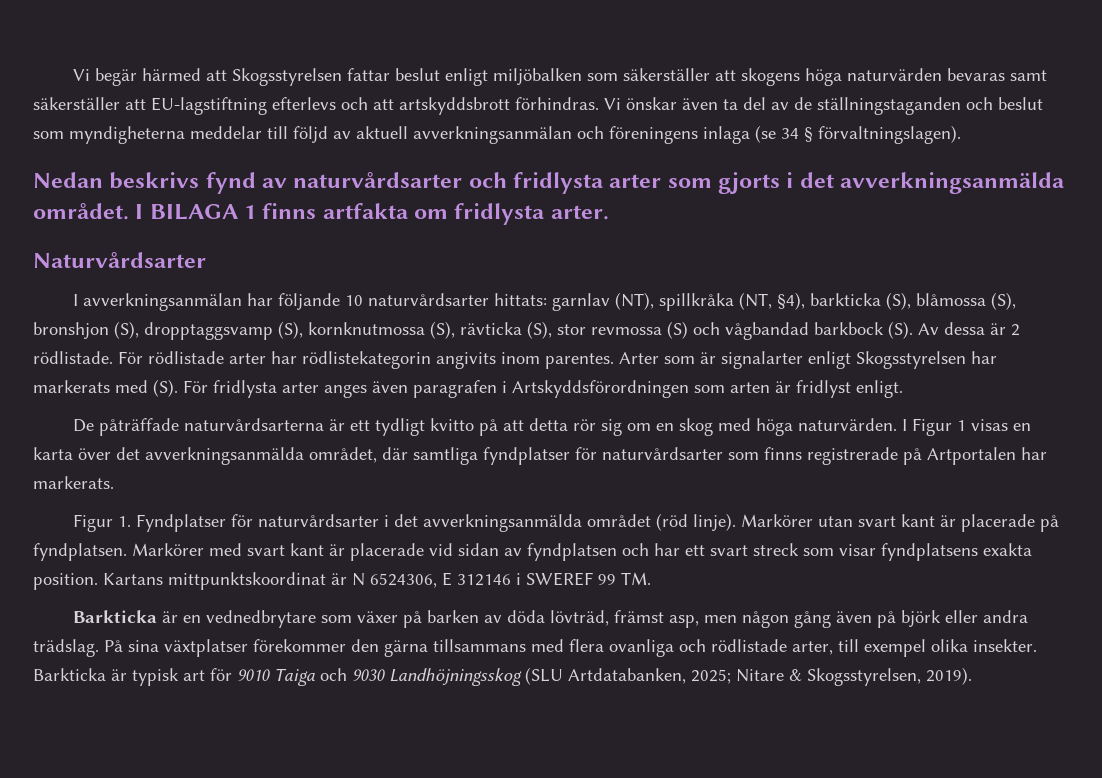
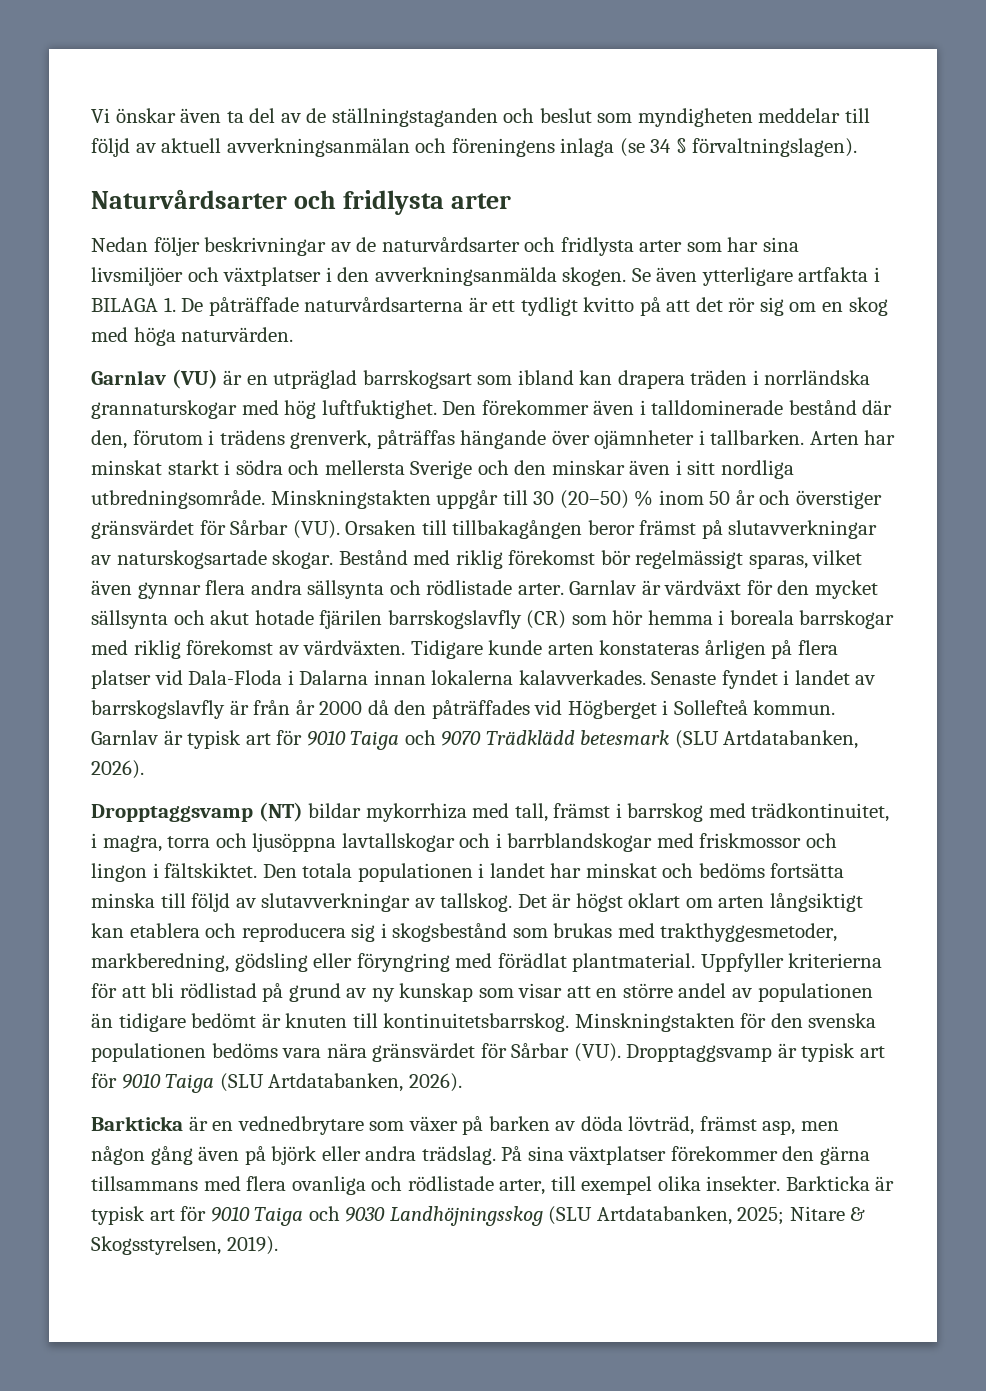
[72,68,1047,86] [33,97,621,115] Vi begär härmed att Skogsstyrelsen fattar beslut enligt miljöbalken som säkerställer att skogens höga naturvärden bevaras samt säkerställer att EU-lagstiftning efterlevs och att artskyddsbrott förhindras. Vi -> [91,108,110,123] Vi
[69,126,185,144] myndigheterna -> [637,108,753,127] myndigheten
[33,172,288,194] Nedan beskrivs fynd av -> [91,189,512,215] [91,237,377,256] Naturvårdsarter och fridlysta arter // Nedan följer beskrivningar av de
[718,172,1065,194] [33,203,609,225] [33,252,206,268] [72,292,1016,311] [33,321,1020,340] [33,351,997,369] [33,379,903,398] gjorts i det avverkningsanmälda området. I BILAGA 1 finns artfakta om fridlysta arter. // Naturvårdsarter // I avverkningsanmälan har följande 10 naturvårdsarter hittats: garnlav (NT), spillkråka (NT, §4), barkticka (S), blåmossa (S), bronshjon (S), dropptaggsvamp (S), kornknutmossa (S), rävticka (S), stor revmossa (S) och vågbandad barkbock (S). Av dessa är 2 rödlistade. För rödlistade arter har rödlistekategorin angivits inom parentes. Arter som är signalarter enligt Skogsstyrelsen har markerats med (S). För fridlysta arter anges även paragrafen i Artskyddsförordningen som arten är fridlyst enligt. // -> [727,237,799,252] [91,267,880,286] [91,297,176,312] har sina livsmiljöer och växtplatser i den avverkningsanmälda skogen. Se även ytterligare artfakta i BILAGA 1.
[528,418,568,431] detta -> [695,297,723,312] det
[901,418,1031,436] [33,447,1047,465] [33,476,114,489] [72,513,1059,532] [33,543,1032,561] [33,572,651,590] I Figur 1 visas en karta över det avverkningsanmälda området, där samtliga fyndplatser för naturvårdsarter som finns registrerade på Artportalen har markerats. // Figur 1. Fyndplatser för naturvårdsarter i det avverkningsanmälda området (röd linje). Markörer utan svart kant är placerade på fyndplatsen. Markörer med svart kant är placerade vid sidan av fyndplatsen och har ett svart streck som visar fyndplatsens exakta position. Kartans mittpunktskoordinat är N 6524306, E 312146 i SWEREF 99 TM. -> [91,369,871,389] [91,400,893,419] [91,430,896,449] [91,460,794,479] [91,490,882,509] [91,520,878,539] [91,550,863,569] [91,580,878,599] [91,610,895,629] [91,640,838,659] [91,670,876,689] [91,700,836,719] [91,730,859,750] [91,760,144,779] [91,802,890,822] [91,833,837,852] [91,863,845,882] [91,893,863,912] [91,923,838,942] [91,953,883,972] [91,983,873,1002] [91,1013,877,1032] [91,1043,885,1062] [91,1073,462,1093] // Garnlav (VU) är en utpräglad barrskogsart som ibland kan drapera träden i norrländska grannaturskogar med hög luftfuktighet. Den förekommer även i talldominerade bestånd där den, förutom i trädens grenverk, påträffas hängande över ojämnheter i tallbarken. Arten har minskat starkt i södra och mellersta Sverige och den minskar även i sitt nordliga utbredningsområde. Minskningstakten uppgår till 30 (20–50) % inom 50 år och överstiger gränsvärdet för Sårbar (VU). Orsaken till tillbakagången beror främst på slutavverkningar av naturskogsartade skogar. Bestånd med riklig förekomst bör regelmässigt sparas, vilket även gynnar flera andra sällsynta och rödlistade arter. Garnlav är värdväxt för den mycket sällsynta och akut hotade fjärilen barrskogslavfly (CR) som hör hemma i boreala barrskogar med riklig förekomst av värdväxten. Tidigare kunde arten konstateras årligen på flera platser vid Dala-Floda i Dalarna innan lokalerna kalavverkades. Senaste fyndet i landet av barrskogslavfly är från år 2000 då den påträffades vid Högberget i Sollefteå kommun. Garnlav är typisk art för 9010 Taiga och 9070 Trädklädd betesmark (SLU Artdatabanken, 2026). // Dropptaggsvamp (NT) bildar mykorrhiza med tall, främst i barrskog med trädkontinuitet, i magra, torra och ljusöppna lavtallskogar och i barrblandskogar med friskmossor och lingon i fältskiktet. Den totala populationen i landet har minskat och bedöms fortsätta minska till följd av slutavverkningar av tallskog. Det är högst oklart om arten långsiktigt kan etablera och reproducera sig i skogsbestånd som brukas med trakthyggesmetoder, markberedning, gödsling eller föryngring med förädlat plantmaterial. Uppfyller kriterierna för att bli rödlistad på grund av ny kunskap som visar att en större andel av populationen än tidigare bedömt är knuten till kontinuitetsbarrskog. Minskningstakten för den svenska populationen bedöms vara nära gränsvärdet för Sårbar (VU). Dropptaggsvamp är typisk art för 9010 Taiga (SLU Artdatabanken, 2026).

